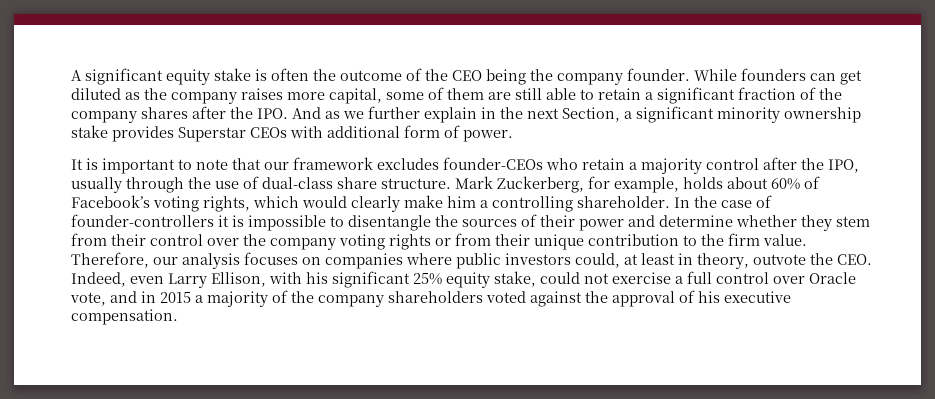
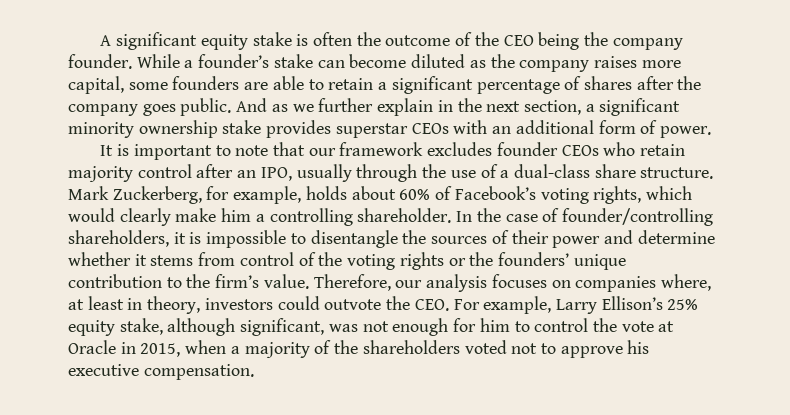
[741,68,862,85] founders can get -> [184,54,407,68] a founder’s stake can become
[428,87,542,100] of them are still -> [172,76,269,90] founders are
[738,87,842,100] [71,106,288,123] fraction of the company shares after the IPO. -> [476,76,702,94] [68,98,232,116] percentage of shares after the company goes public.
[562,107,620,122] Section, -> [523,100,581,115] section,
[178,127,246,142] Superstar -> [335,123,408,138] superstar
(323, 132) none -> [492,126,512,134] an
[443,157,543,170] founder-CEOs -> [496,142,599,156] founder CEOs
[629,162,637,170] a -> (686, 150) none
[801,158,824,170] the -> [237,170,257,178] an
(259, 182) none -> [500,170,510,178] a
[71,214,214,227] founder-controllers -> [561,208,713,226] [68,230,169,247] founder/controlling shareholders,
[801,215,870,231] [71,233,336,250] they stem from their control over the company -> [134,252,343,266] it stems from control of the
[455,233,530,246] from their -> [469,252,569,266] the founders’
[728,233,760,246] firm -> [215,274,260,288] firm’s
[406,253,620,269] where public investors could, -> [660,274,711,291] where,
(749, 261) none -> [204,296,320,310] investors could
[71,271,856,288] [70,291,191,306] Indeed, even Larry Ellison, with his significant 25% equity stake, could not exercise a full control over Oracle vote, and in 2015 -> [453,296,699,314] [68,318,675,336] [68,340,227,357] For example, Larry Ellison’s 25% equity stake, although significant, was not enough for him to control the vote at Oracle in 2015, when
[318,295,384,307] company -> (359, 347) none
[530,290,695,307] against the approval of -> [511,343,623,358] not to approve

